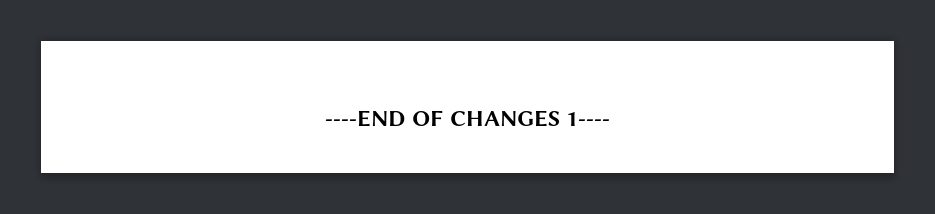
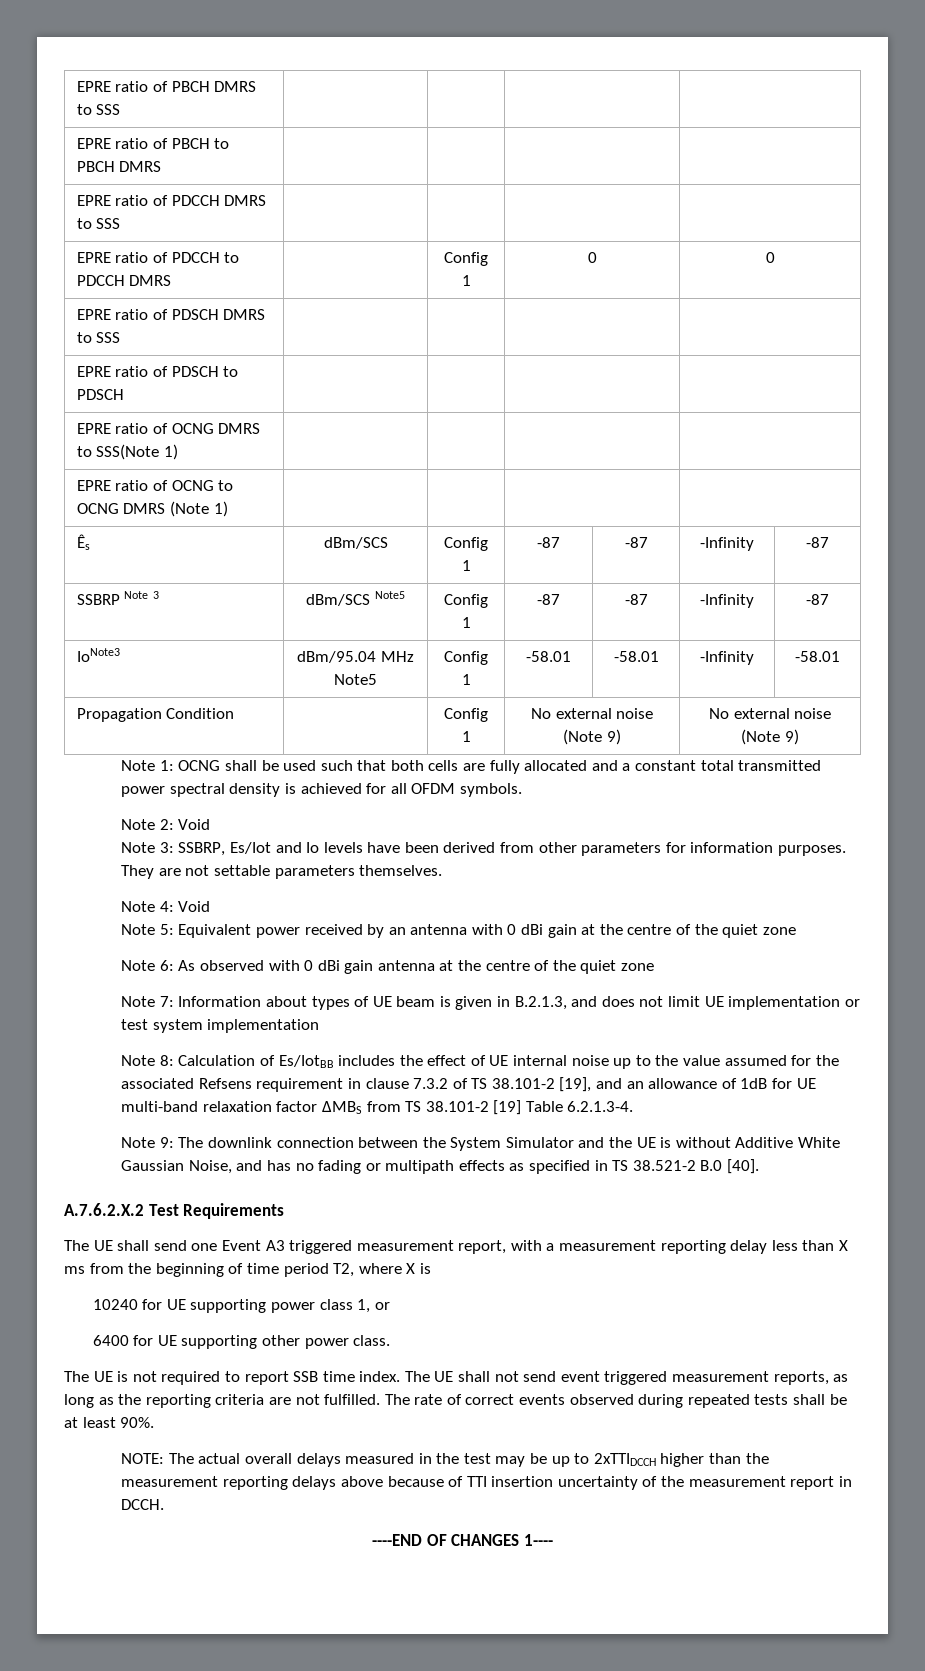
(325, 118) none -> [76,81,257,92] [76,104,121,115] [76,138,230,149] [76,161,162,172] [76,195,267,206] [76,218,121,229] [76,252,240,263] [76,275,172,286] [444,252,488,266] [461,275,471,286] [587,252,597,263] [765,252,775,263] [76,309,266,320] [76,332,121,343] [76,366,239,377] [76,389,124,400] [76,423,261,434] [76,444,178,460] [76,480,234,491] [76,501,228,517] [76,534,90,550] [323,537,388,549] [444,537,488,551] [461,560,471,571] [537,537,560,548] [624,537,648,548] [700,537,754,551] [806,537,829,548] [76,591,159,605] [306,591,405,606] [444,594,488,608] [461,617,471,628] [537,594,560,605] [624,594,648,605] [700,594,754,608] [806,594,829,605] [76,648,120,662] [297,651,414,663] [334,674,377,685] [444,651,488,665] [461,674,471,685] [526,651,571,662] [613,651,659,662] [700,651,754,665] [795,651,840,662] [76,708,235,722] [444,708,488,722] [461,731,471,742] [530,708,654,719] [563,729,621,745] [708,708,832,719] [741,729,799,745] [121,760,822,774] [121,783,522,797] [121,819,211,830] [121,842,846,856] [121,865,443,879] [121,901,211,912] [121,924,796,938] [121,960,654,974] [121,996,860,1010] [121,1019,320,1033] [121,1055,839,1069] [121,1077,816,1092] [121,1100,634,1115] [121,1137,840,1151] [121,1159,759,1174] [64,1203,285,1219] [64,1240,849,1254] [64,1263,431,1277] [92,1299,390,1313] [92,1335,391,1349] [64,1371,849,1385] [64,1394,847,1408] [64,1417,155,1428] [121,1453,769,1467] [121,1476,852,1490] [121,1499,165,1510] EPRE ratio of PBCH DMRS to SSS | | | | // EPRE ratio of PBCH to PBCH DMRS | | | | // EPRE ratio of PDCCH DMRS to SSS | | | | // EPRE ratio of PDCCH to PDCCH DMRS | | Config 1 | 0 | 0 // EPRE ratio of PDSCH DMRS to SSS | | | | // EPRE ratio of PDSCH to PDSCH | | | | // EPRE ratio of OCNG DMRS to SSS(Note 1) | | | | // EPRE ratio of OCNG to OCNG DMRS (Note 1) | | | | // Ês | dBm/SCS | Config 1 | -87 | -87 | -Infinity | -87 // SSBRP Note 3 | dBm/SCS Note5 | Config 1 | -87 | -87 | -Infinity | -87 // IoNote3 | dBm/95.04 MHz Note5 | Config 1 | -58.01 | -58.01 | -Infinity | -58.01 // Propagation Condition | | Config 1 | No external noise (Note 9) | No external noise (Note 9) // Note 1: OCNG shall be used such that both cells are fully allocated and a constant total transmitted power spectral density is achieved for all OFDM symbols. // Note 2: Void // Note 3: SSBRP, Es/Iot and Io levels have been derived from other parameters for information purposes. They are not settable parameters themselves. // Note 4: Void // Note 5: Equivalent power received by an antenna with 0 dBi gain at the centre of the quiet zone // Note 6: As observed with 0 dBi gain antenna at the centre of the quiet zone // Note 7: Information about types of UE beam is given in B.2.1.3, and does not limit UE implementation or test system implementation // Note 8: Calculation of Es/IotBB includes the effect of UE internal noise up to the value assumed for the associated Refsens requirement in clause 7.3.2 of TS 38.101-2 [19], and an allowance of 1dB for UE multi-band relaxation factor ΔMBS from TS 38.101-2 [19] Table 6.2.1.3-4. // Note 9: The downlink connection between the System Simulator and the UE is without Additive White Gaussian Noise, and has no fading or multipath effects as specified in TS 38.521-2 B.0 [40]. // A.7.6.2.X.2 Test Requirements // The UE shall send one Event A3 triggered measurement report, with a measurement reporting delay less than X ms from the beginning of time period T2, where X is // 10240 for UE supporting power class 1, or // 6400 for UE supporting other power class. // The UE is not required to report SSB time index. The UE shall not send event triggered measurement reports, as long as the reporting criteria are not fulfilled. The rate of correct events observed during repeated tests shall be at least 90%. // NOTE: The actual overall delays measured in the test may be up to 2xTTIDCCH higher than the measurement reporting delays above because of TTI insertion uncertainty of the measurement report in DCCH. //

